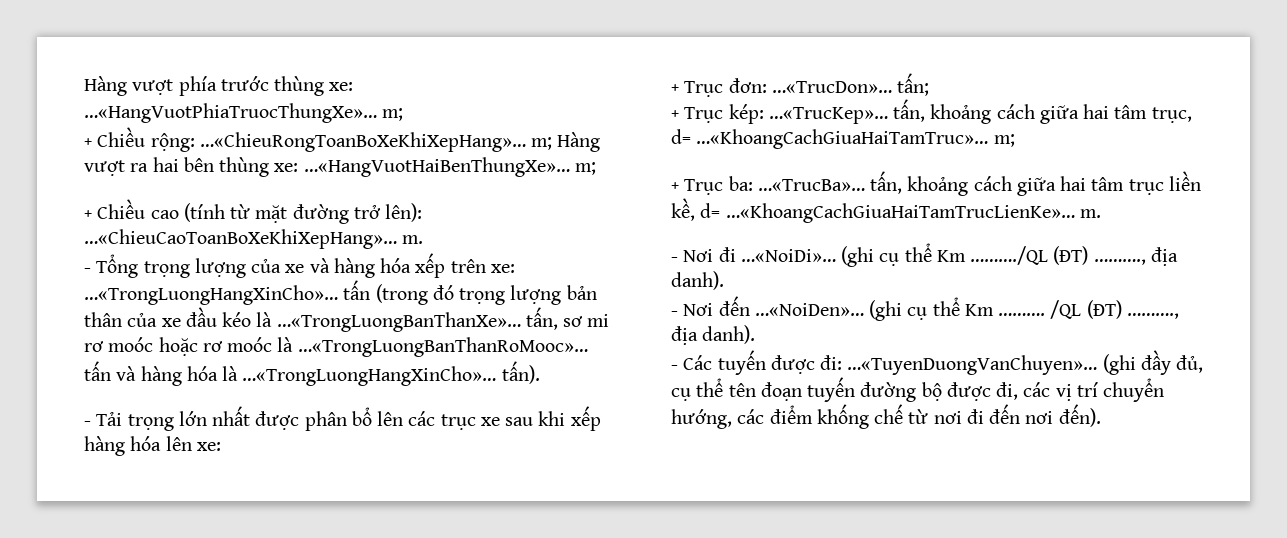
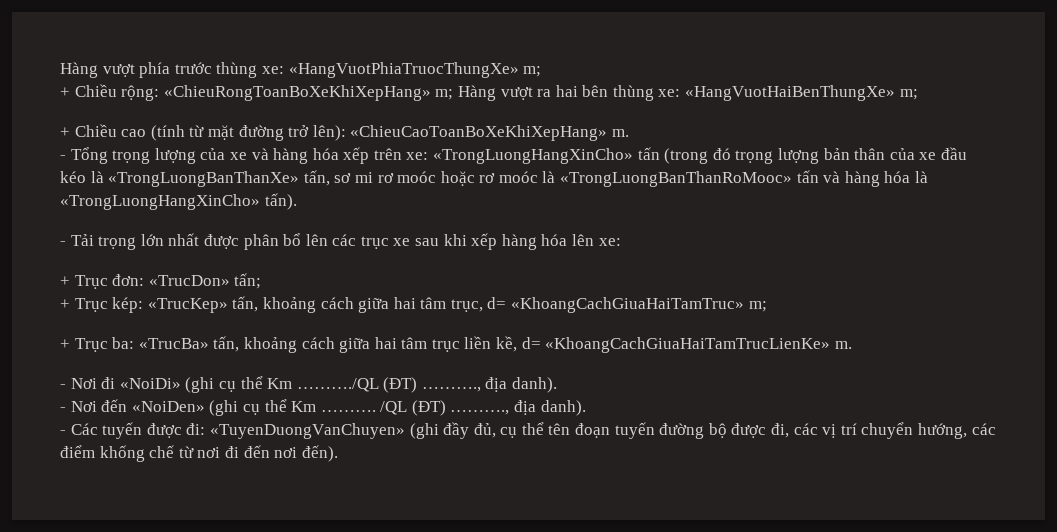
[84,103,377,123] …«HangVuotPhiaTruocThungXe»… -> [288,62,519,78] «HangVuotPhiaTruocThungXe»
[199,132,526,152] …«ChieuRongToanBoXeKhiXepHang»… -> [163,85,431,101] «ChieuRongToanBoXeKhiXepHang»
[303,157,570,177] …«HangVuotHaiBenThungXe»… -> [685,85,896,101] «HangVuotHaiBenThungXe»
[84,229,397,249] …«ChieuCaoToanBoXeKhiXepHang»… -> [350,125,608,141] «ChieuCaoToanBoXeKhiXepHang»
[84,285,338,305] …«TrongLuongHangXinCho»… -> [433,148,634,164] «TrongLuongHangXinCho»
[276,312,521,332] …«TrongLuongBanThanXe»… -> [108,171,300,187] «TrongLuongBanThanXe»
[297,337,588,357] …«TrongLuongBanThanRoMooc»… -> [560,171,793,187] «TrongLuongBanThanRoMooc»
[242,366,497,386] …«TrongLuongHangXinCho»… -> [60,194,260,210] «TrongLuongHangXinCho»
[771,81,892,93] …«TrucDon»… -> [148,275,230,286] «TrucDon»
[768,107,888,124] …«TrucKep»… -> [147,298,228,313] «TrucKep»
[696,129,989,149] …«KhoangCachGiuaHaiTamTruc»… -> [511,297,745,313] «KhoangCachGiuaHaiTamTruc»
[757,179,865,191] …«TrucBa»… -> [138,338,209,349] «TrucBa»
[725,203,1075,223] …«KhoangCachGiuaHaiTamTrucLienKe»… -> [545,337,831,353] «KhoangCachGiuaHaiTamTrucLienKe»
[740,249,836,262] …«NoiDi»… -> [119,378,181,389] «NoiDi»
[754,303,864,316] …«NoiDen»… -> [131,401,205,412] «NoiDen»
[847,355,1098,375] …«TuyenDuongVanChuyen»… -> [209,423,405,439] «TuyenDuongVanChuyen»

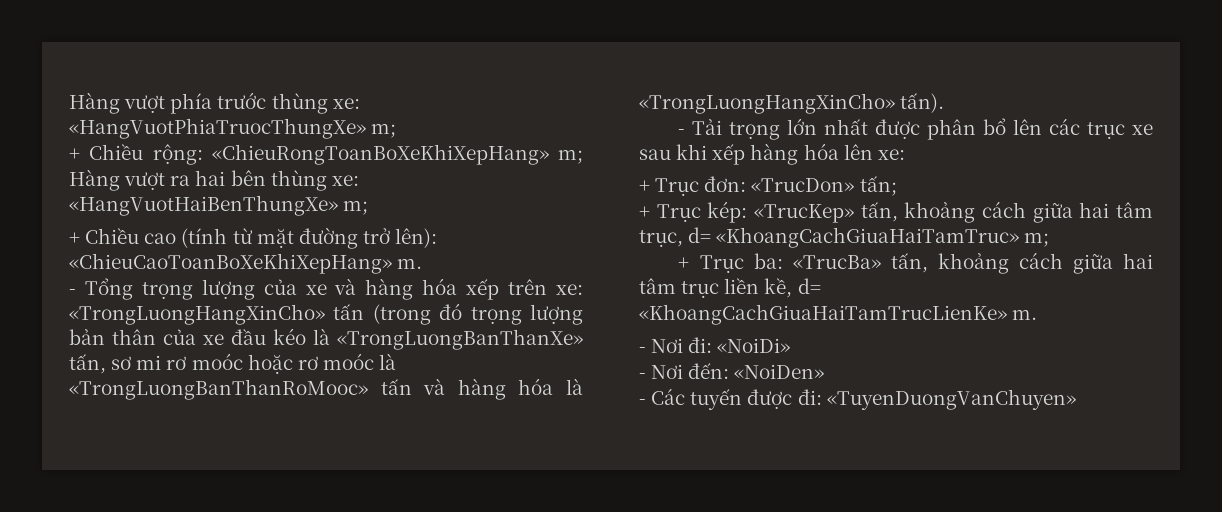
[101,377,116,389] đi -> [688,337,713,353] đi:
[185,376,558,393] [60,399,128,412] (ghi cụ thể Km ………./QL (ĐT) ………., địa danh). // - Nơi đến -> [639,363,730,379] // - Nơi đến:
[209,399,586,416] (ghi cụ thể Km ………. /QL (ĐT) ………., địa danh). -> (825, 371) none
[409,422,996,439] [60,445,338,462] (ghi đầy đủ, cụ thể tên đoạn tuyến đường bộ được đi, các vị trí chuyển hướng, các điểm khống chế từ nơi đi đến nơi đến). -> (1076, 399) none

